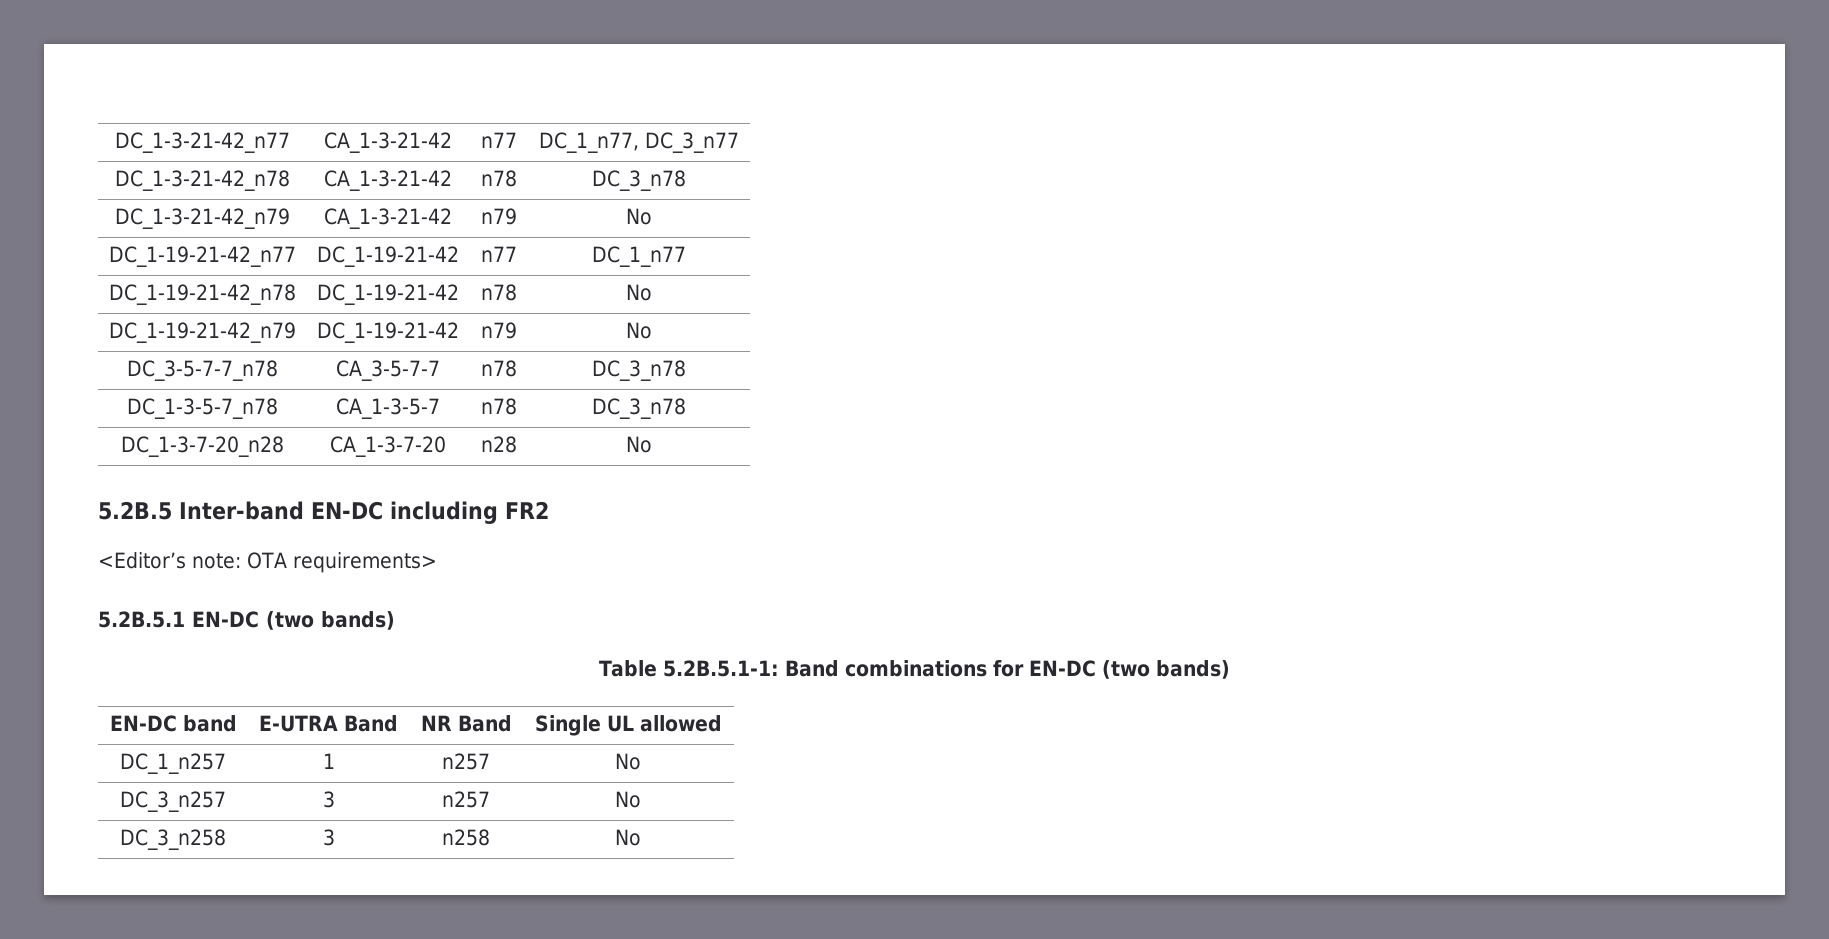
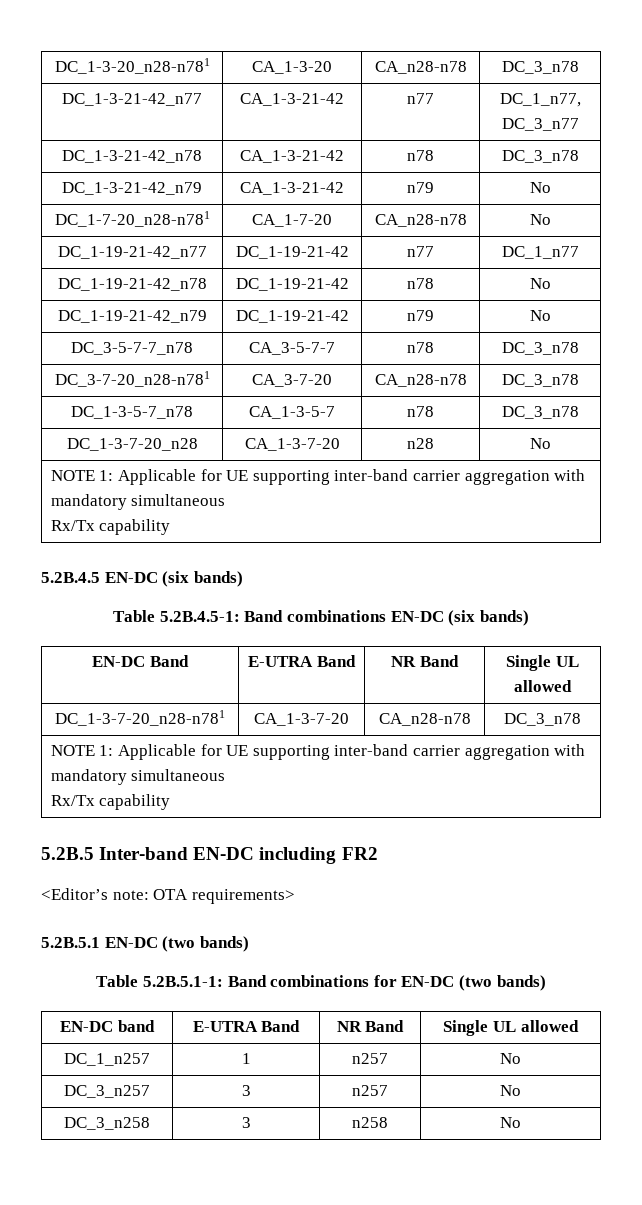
(115, 142) none -> [54,58,210,74] [252,61,332,74] [374,61,467,74] [501,61,579,74] DC_1-3-20_n28-n781 | CA_1-3-20 | CA_n28-n78 | DC_3_n78 //
(652, 216) none -> [54,211,210,227] [252,214,332,227] [374,214,467,227] [529,214,551,225] // DC_1-7-20_n28-n781 | CA_1-7-20 | CA_n28-n78 | No
(686, 370) none -> [54,371,210,387] [252,374,332,387] [374,374,467,387] [501,374,579,387] // DC_3-7-20_n28-n781 | CA_3-7-20 | CA_n28-n78 | DC_3_n78
(652, 444) none -> [50,469,586,485] [50,494,226,510] [50,519,171,535] [41,571,243,587] [113,610,529,626] [92,655,189,667] [248,655,356,667] [391,655,459,667] [506,655,579,671] [514,680,572,692] [55,710,225,726] [254,713,349,726] [378,713,471,726] [504,713,581,726] [50,744,586,760] [50,769,226,785] [50,794,171,810] // NOTE 1: Applicable for UE supporting inter-band carrier aggregation with mandatory simultaneous // Rx/Tx capability // 5.2B.4.5 EN-DC (six bands) // Table 5.2B.4.5-1: Band combinations EN-DC (six bands) // EN-DC Band | E-UTRA Band | NR Band | Single UL allowed // DC_1-3-7-20_n28-n781 | CA_1-3-7-20 | CA_n28-n78 | DC_3_n78 // NOTE 1: Applicable for UE supporting inter-band carrier aggregation with mandatory simultaneous // Rx/Tx capability

